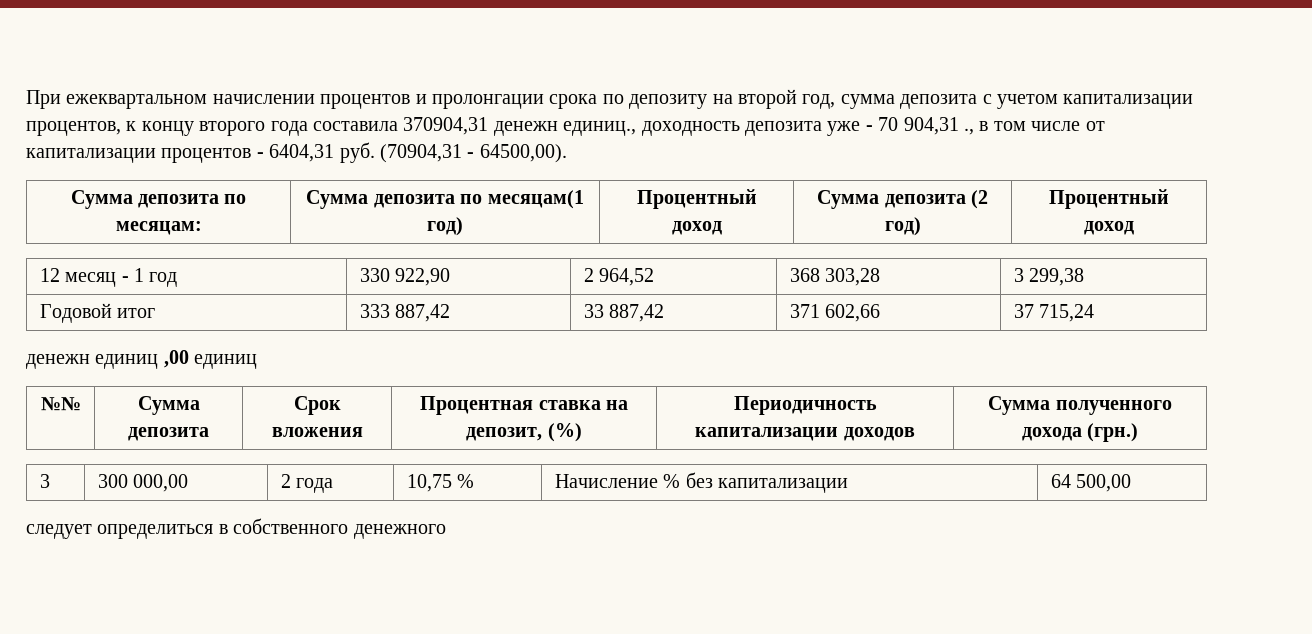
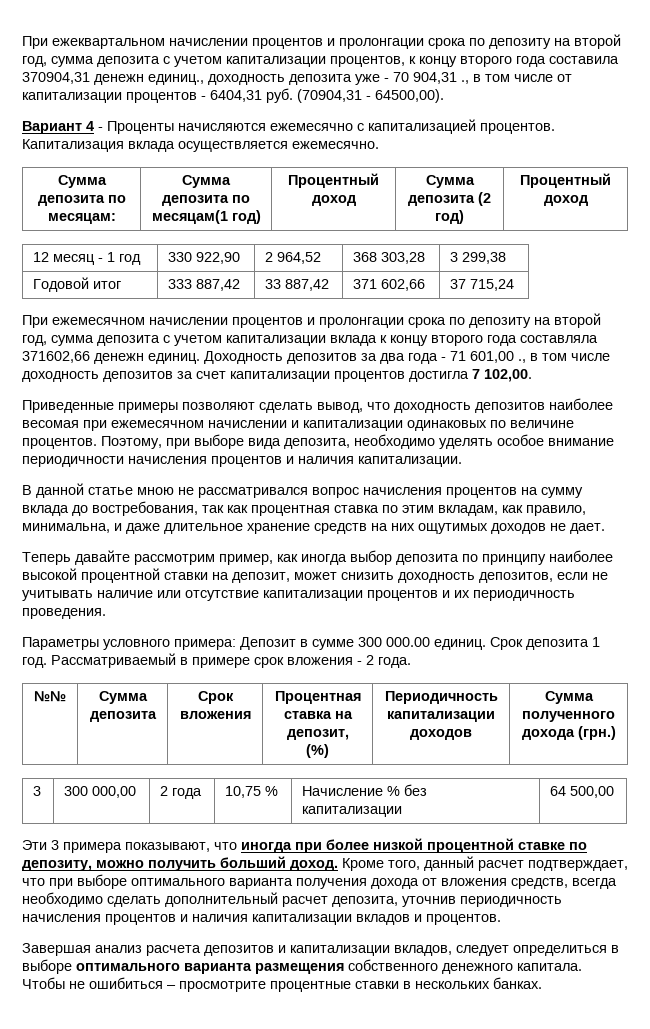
(567, 153) none -> [22,119,555,134] [22,139,379,152] // Вариант 4 - Проценты начисляются ежемесячно с капитализацией процентов. Капитализация вклада осуществляется ежемесячно.
[26,350,258,369] денежн единиц ,00 единиц -> [22,313,601,328] [22,335,598,346] [22,351,610,364] [22,369,532,382] [22,398,613,413] [22,420,574,431] [22,434,614,449] [22,456,462,467] [22,483,583,498] [22,501,586,516] [22,523,605,534] [22,550,613,565] [22,568,608,583] [22,590,575,601] [22,608,106,619] [22,637,600,650] [22,653,411,668] При ежемесячном начислении процентов и пролонгации срока по депозиту на второй год, сумма депозита с учетом капитализации вклада к концу второго года составляла 371602,66 денежн единиц. Доходность депозитов за два года - 71 601,00 ., в том числе доходность депозитов за счет капитализации процентов достигла 7 102,00. // Приведенные примеры позволяют сделать вывод, что доходность депозитов наиболее весомая при ежемесячном начислении и капитализации одинаковых по величине процентов. Поэтому, при выборе вида депозита, необходимо уделять особое внимание периодичности начисления процентов и наличия капитализации. // В данной статье мною не рассматривался вопрос начисления процентов на сумму вклада до востребования, так как процентная ставка по этим вкладам, как правило, минимальна, и даже длительное хранение средств на них ощутимых доходов не дает. // Теперь давайте рассмотрим пример, как иногда выбор депозита по принципу наиболее высокой процентной ставки на депозит, может снизить доходность депозитов, если не учитывать наличие или отсутствие капитализации процентов и их периодичность проведения. // Параметры условного примера: Депозит в сумме 300 000.00 единиц. Срок депозита 1 год. Рассматриваемый в примере срок вложения - 2 года.
[26,518,446,539] следует определиться в собственного денежного -> [22,838,587,853] [22,856,628,871] [22,874,617,889] [22,892,562,907] [22,914,501,925] [22,943,619,956] [22,959,582,974] [22,977,542,992] Эти 3 примера показывают, что иногда при более низкой процентной ставке по депозиту, можно получить больший доход. Кроме того, данный расчет подтверждает, что при выборе оптимального варианта получения дохода от вложения средств, всегда необходимо сделать дополнительный расчет депозита, уточнив периодичность начисления процентов и наличия капитализации вкладов и процентов. // Завершая анализ расчета депозитов и капитализации вкладов, следует определиться в выборе оптимального варианта размещения собственного денежного капитала. Чтобы не ошибиться – просмотрите процентные ставки в нескольких банках.

